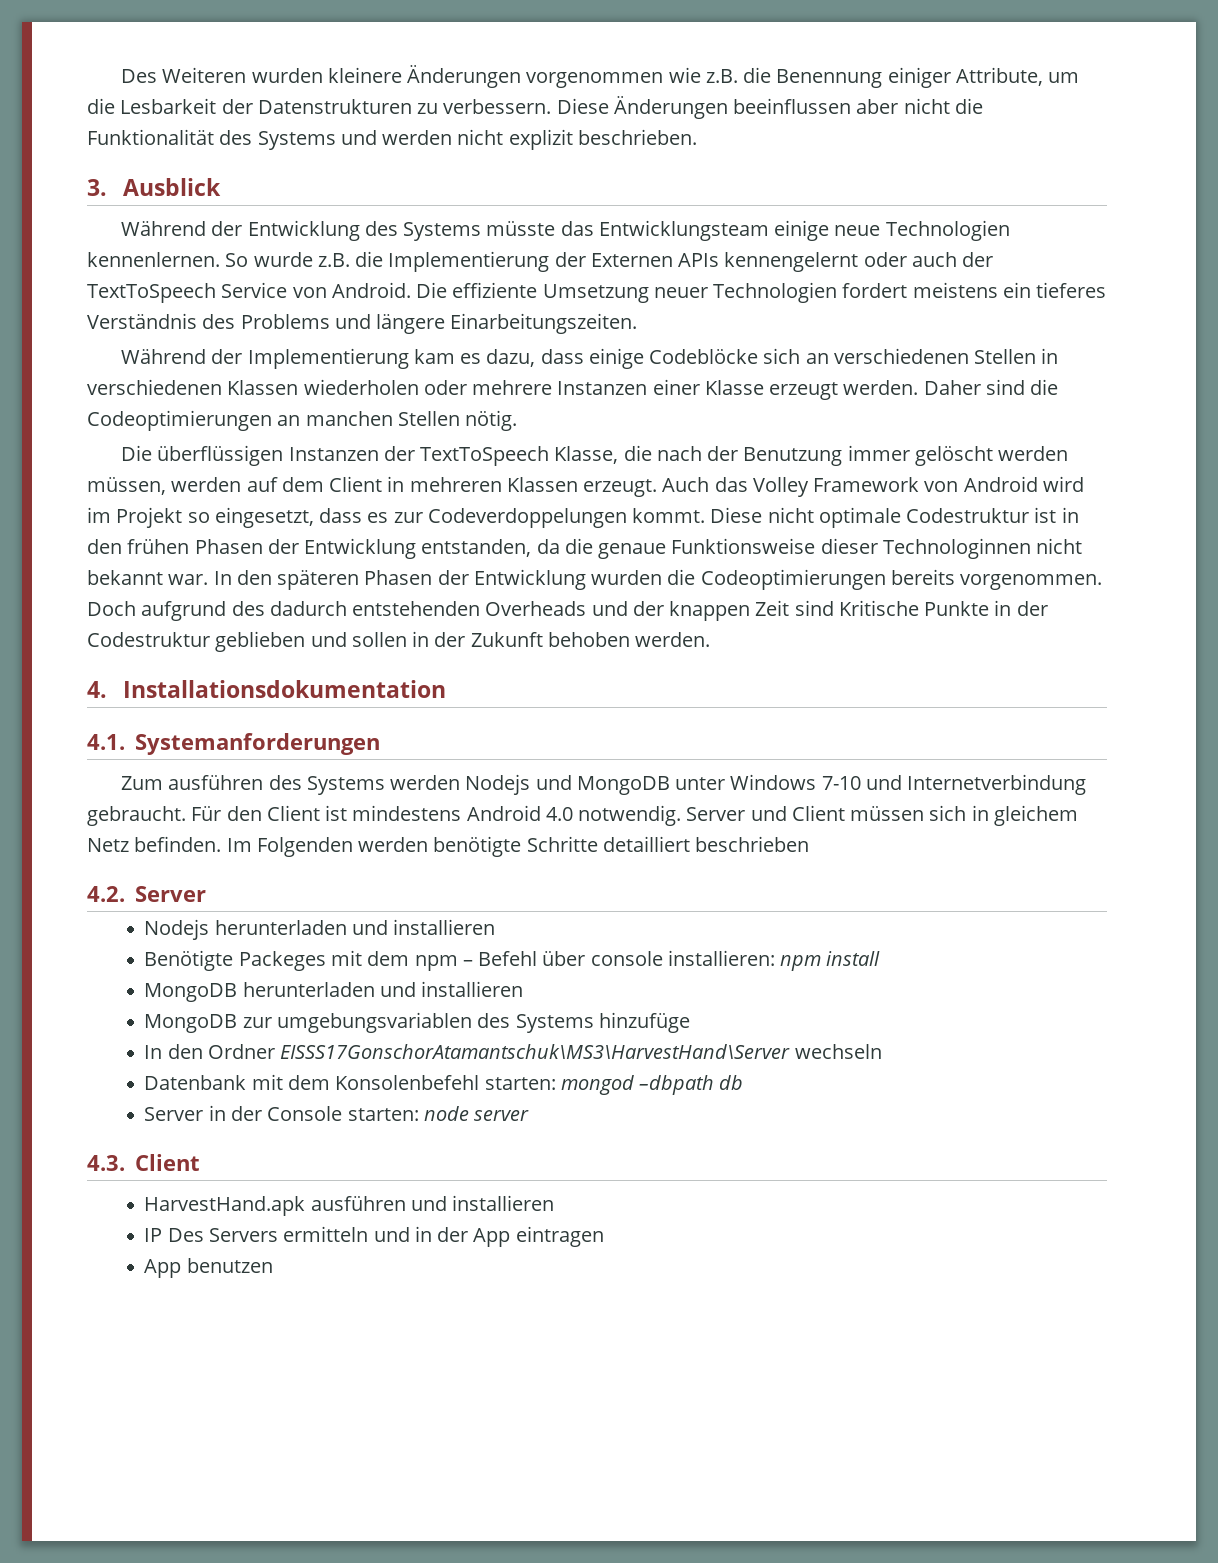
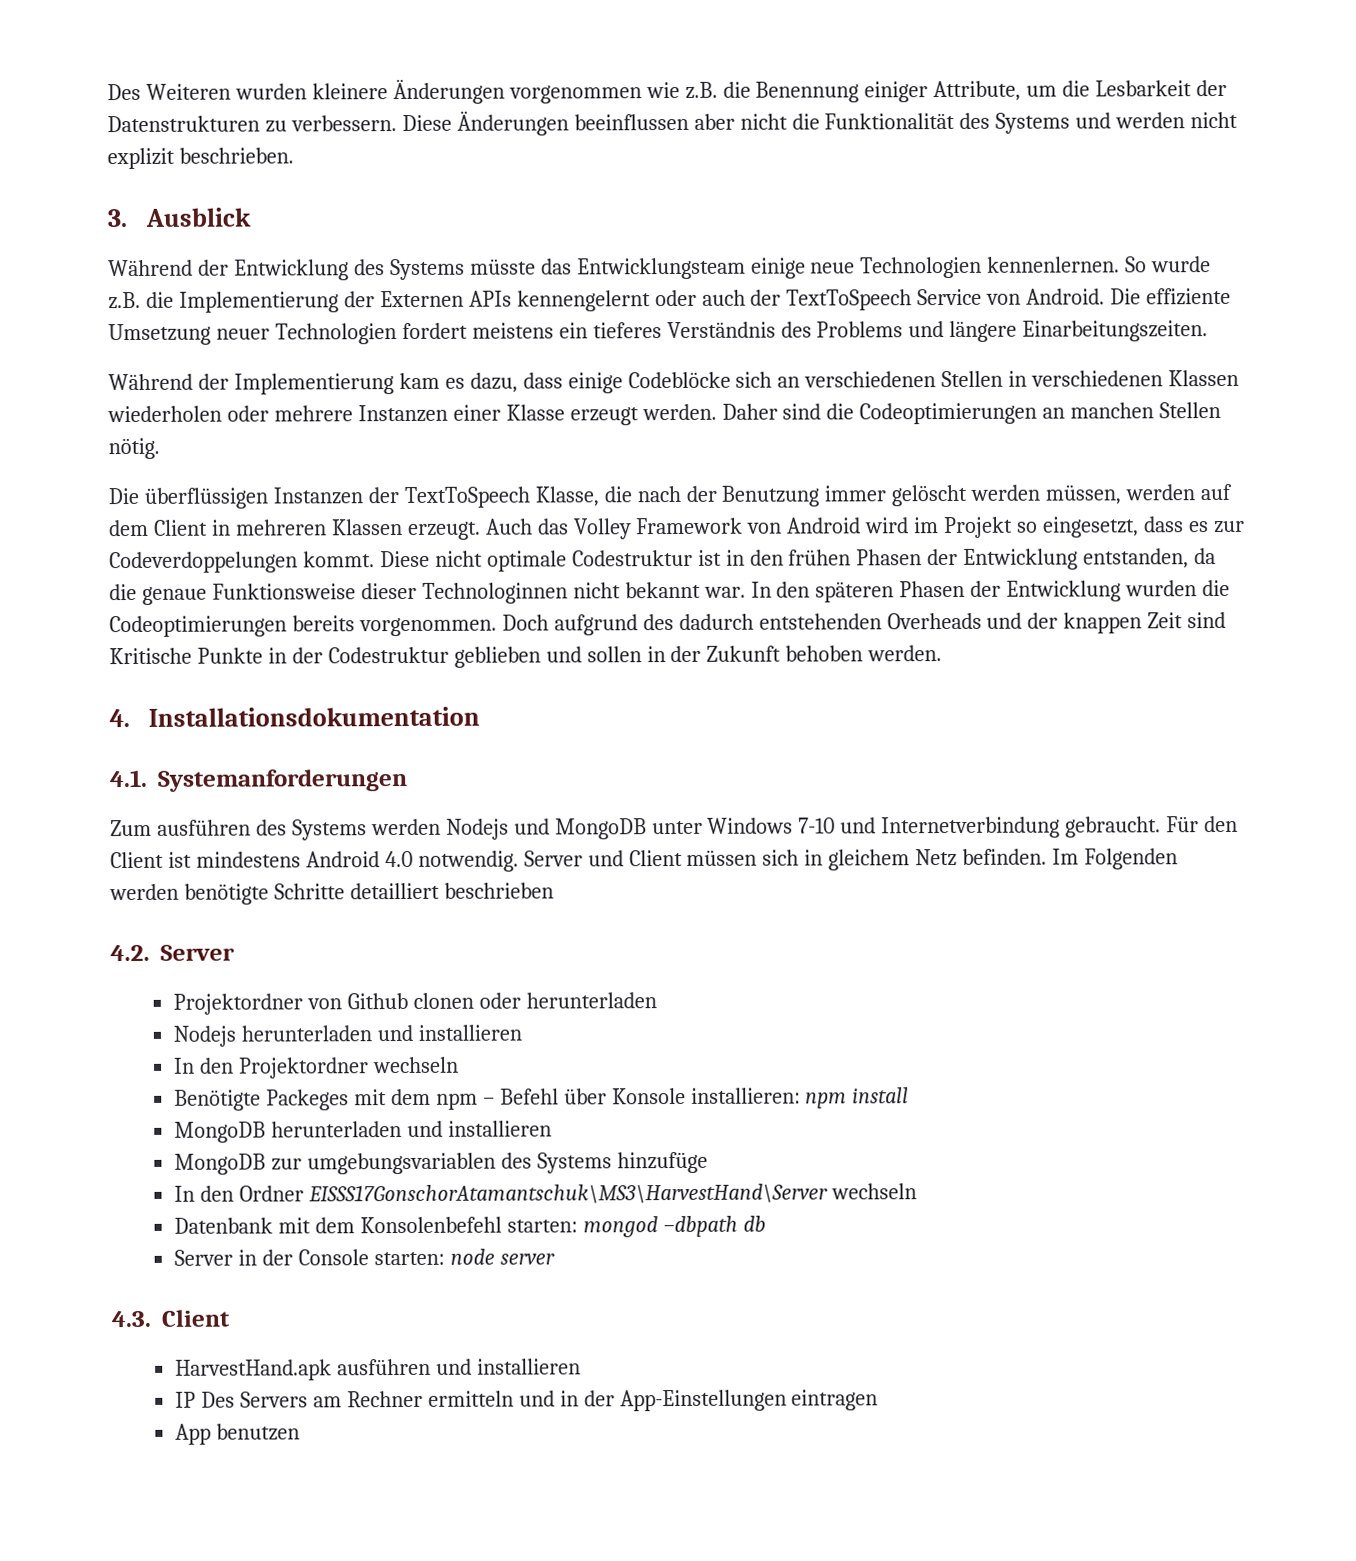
(206, 894) none -> [173,992,657,1015] // Projektordner von Github clonen oder herunterladen
(496, 927) none -> [174,1056,459,1079] // In den Projektordner wechseln
[590,951,663,966] console -> [611,1087,686,1105] Konsole
(278, 1235) none -> [312,1390,423,1408] am Rechner
[473,1228,511,1247] App -> [619,1389,787,1412] App-Einstellungen

